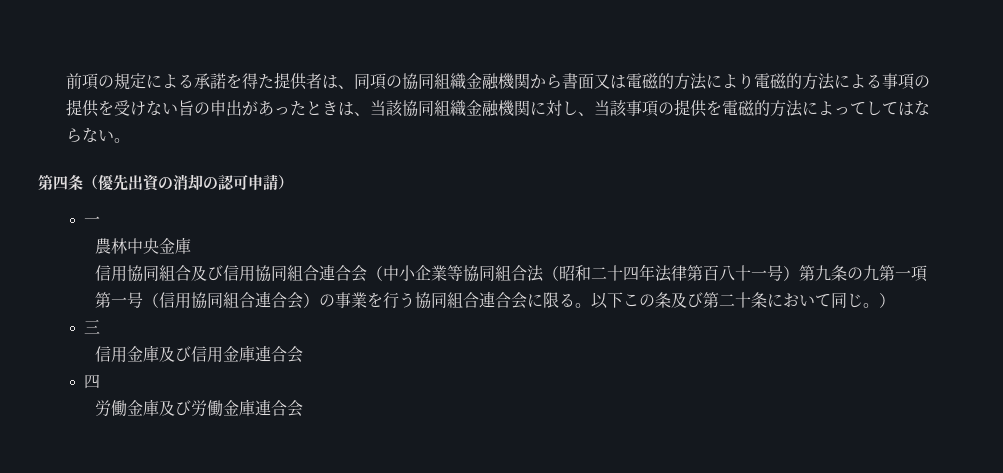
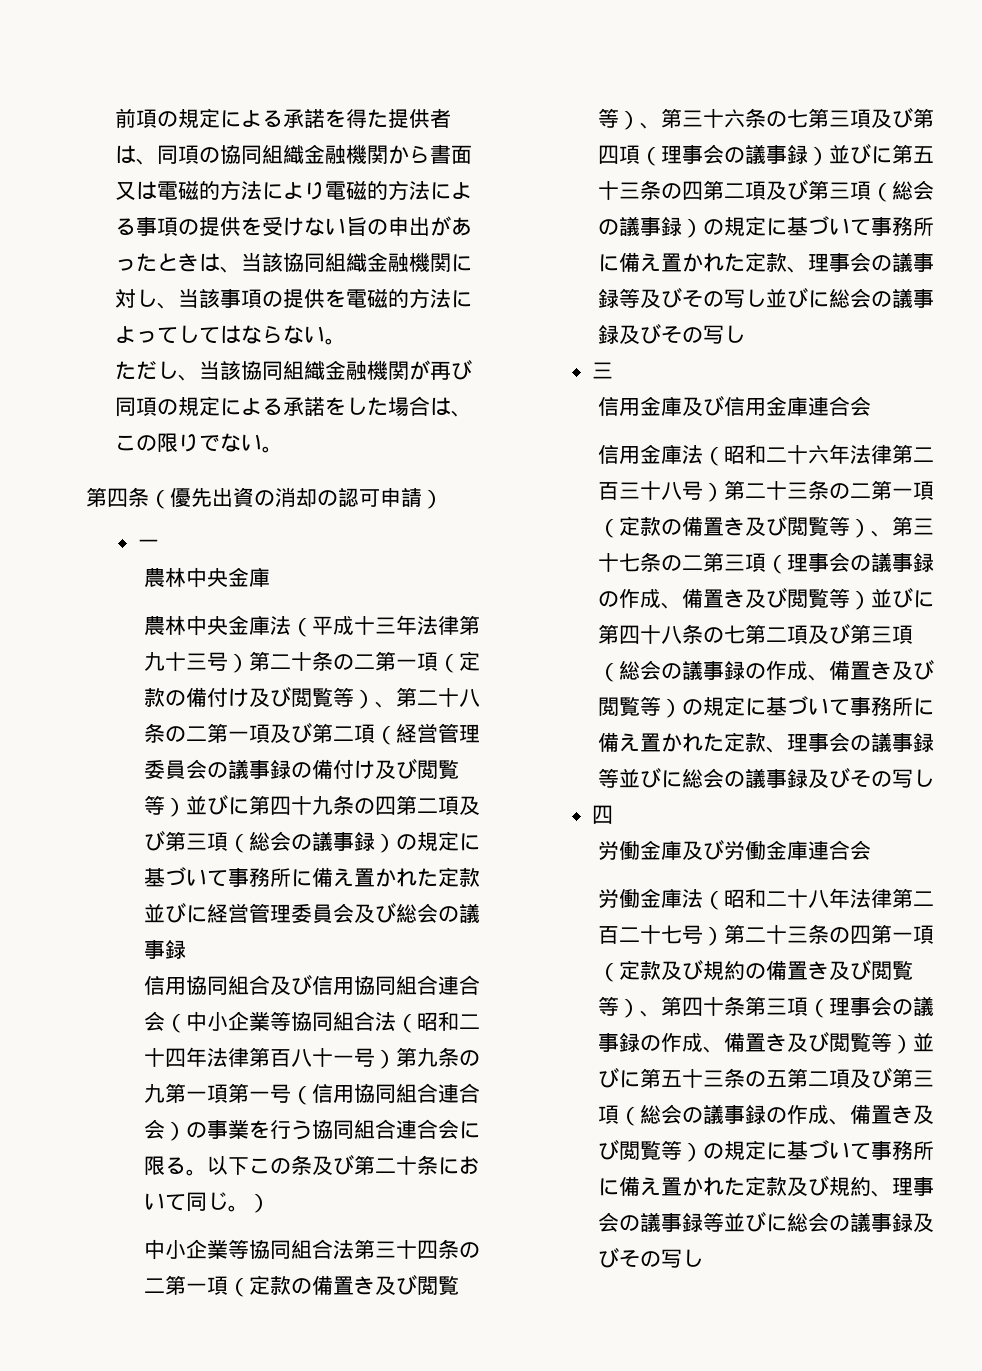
(131, 140) none -> [115,360,473,381] [115,396,473,417] [115,433,284,453] // ただし、当該協同組織金融機関が再び同項の規定による承諾をした場合は、この限りでない。
(191, 245) none -> [144,615,481,637] [144,651,481,673] [144,687,481,709] [144,723,481,745] [144,759,460,780] [144,795,481,817] [144,831,481,853] [144,867,481,887] [144,903,481,924] [144,940,187,959] // 農林中央金庫法（平成十三年法律第九十三号）第二十条の二第一項（定款の備付け及び閲覧等）、第二十八条の二第一項及び第二項（経営管理委員会の議事録の備付け及び閲覧等）並びに第四十九条の四第二項及び第三項（総会の議事録）の規定に基づいて事務所に備え置かれた定款並びに経営管理委員会及び総会の議事録
(895, 300) none -> [144,1239,481,1260] [144,1275,460,1297] [598,108,935,130] [598,144,935,166] [598,180,935,202] [598,216,935,238] [598,252,935,273] [598,288,935,308] [598,324,746,344] // 中小企業等協同組合法第三十四条の二第一項（定款の備置き及び閲覧等）、第三十六条の七第三項及び第四項（理事会の議事録）並びに第五十三条の四第二項及び第三項（総会の議事録）の規定に基づいて事務所に備え置かれた定款、理事会の議事録等及びその写し並びに総会の議事録及びその写し
(303, 354) none -> [598,444,935,466] [598,480,935,502] [598,516,935,538] [598,552,935,574] [598,588,935,610] [598,624,914,644] [598,660,935,682] [598,696,935,718] [598,732,935,753] [598,768,935,788] // 信用金庫法（昭和二十六年法律第二百三十八号）第二十三条の二第一項（定款の備置き及び閲覧等）、第三十七条の二第三項（理事会の議事録の作成、備置き及び閲覧等）並びに第四十八条の七第二項及び第三項（総会の議事録の作成、備置き及び閲覧等）の規定に基づいて事務所に備え置かれた定款、理事会の議事録等並びに総会の議事録及びその写し
(303, 408) none -> [598,888,935,910] [598,924,935,946] [598,960,914,982] [598,996,935,1018] [598,1032,935,1054] [598,1068,935,1088] [598,1104,935,1126] [598,1140,935,1162] [598,1176,935,1197] [598,1212,935,1232] [598,1248,704,1268] // 労働金庫法（昭和二十八年法律第二百二十七号）第二十三条の四第一項（定款及び規約の備置き及び閲覧等）、第四十条第三項（理事会の議事録の作成、備置き及び閲覧等）並びに第五十三条の五第二項及び第三項（総会の議事録の作成、備置き及び閲覧等）の規定に基づいて事務所に備え置かれた定款及び規約、理事会の議事録等並びに総会の議事録及びその写し

